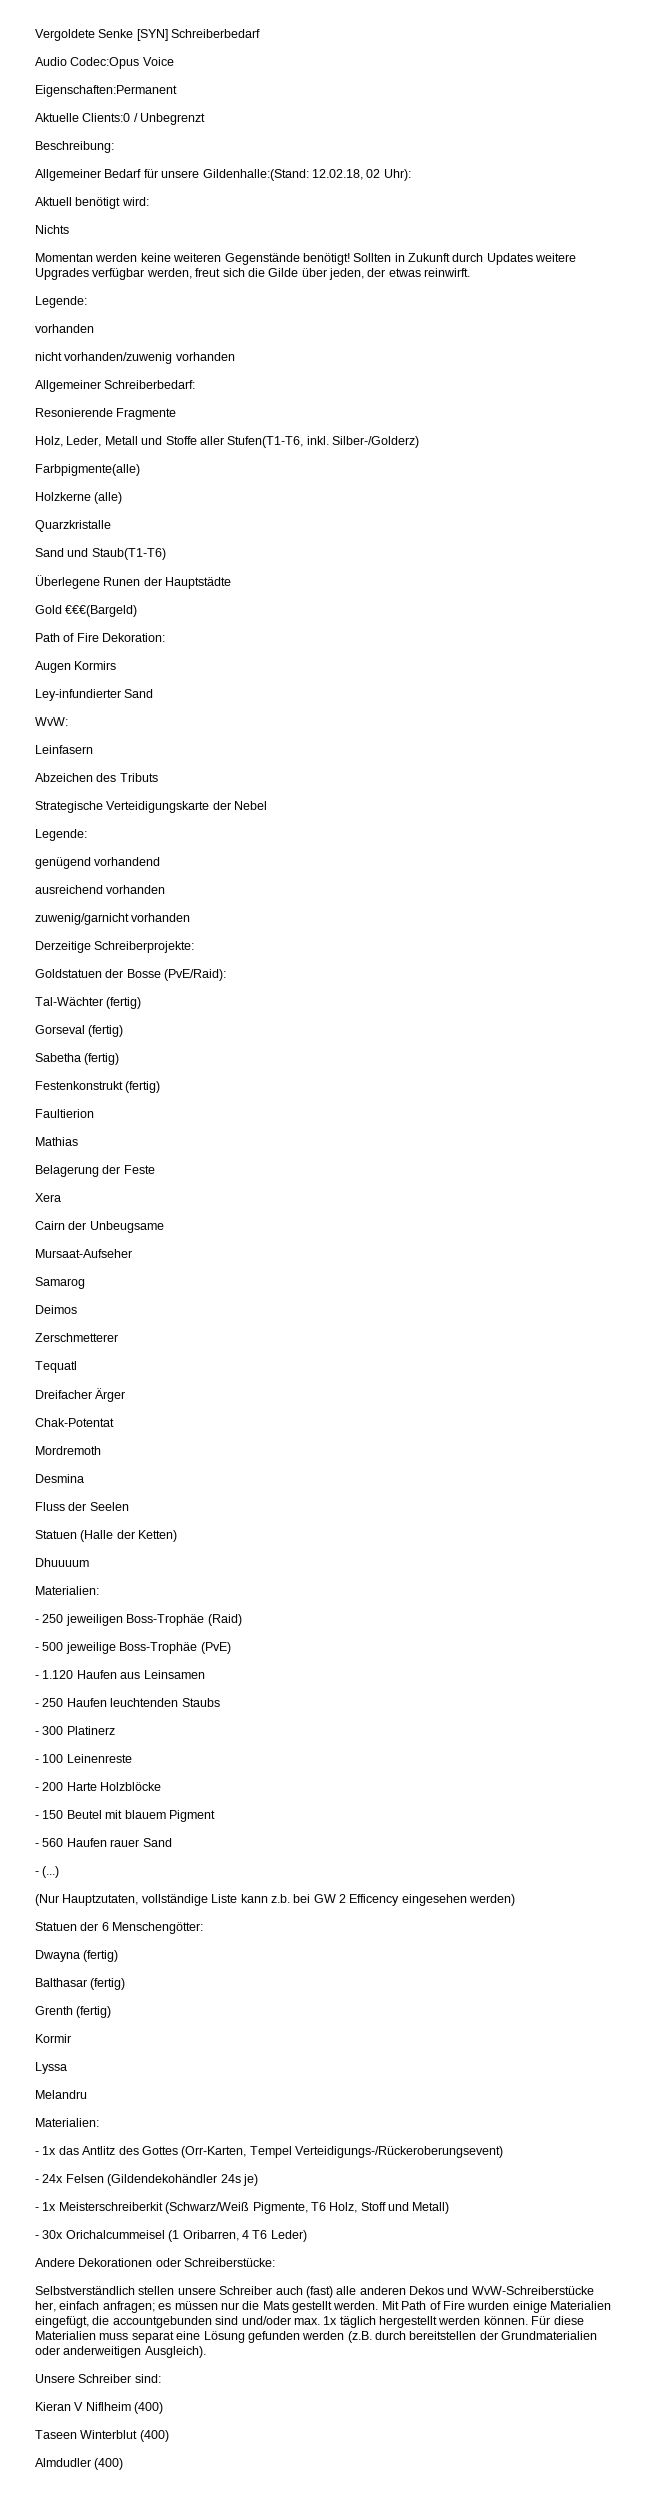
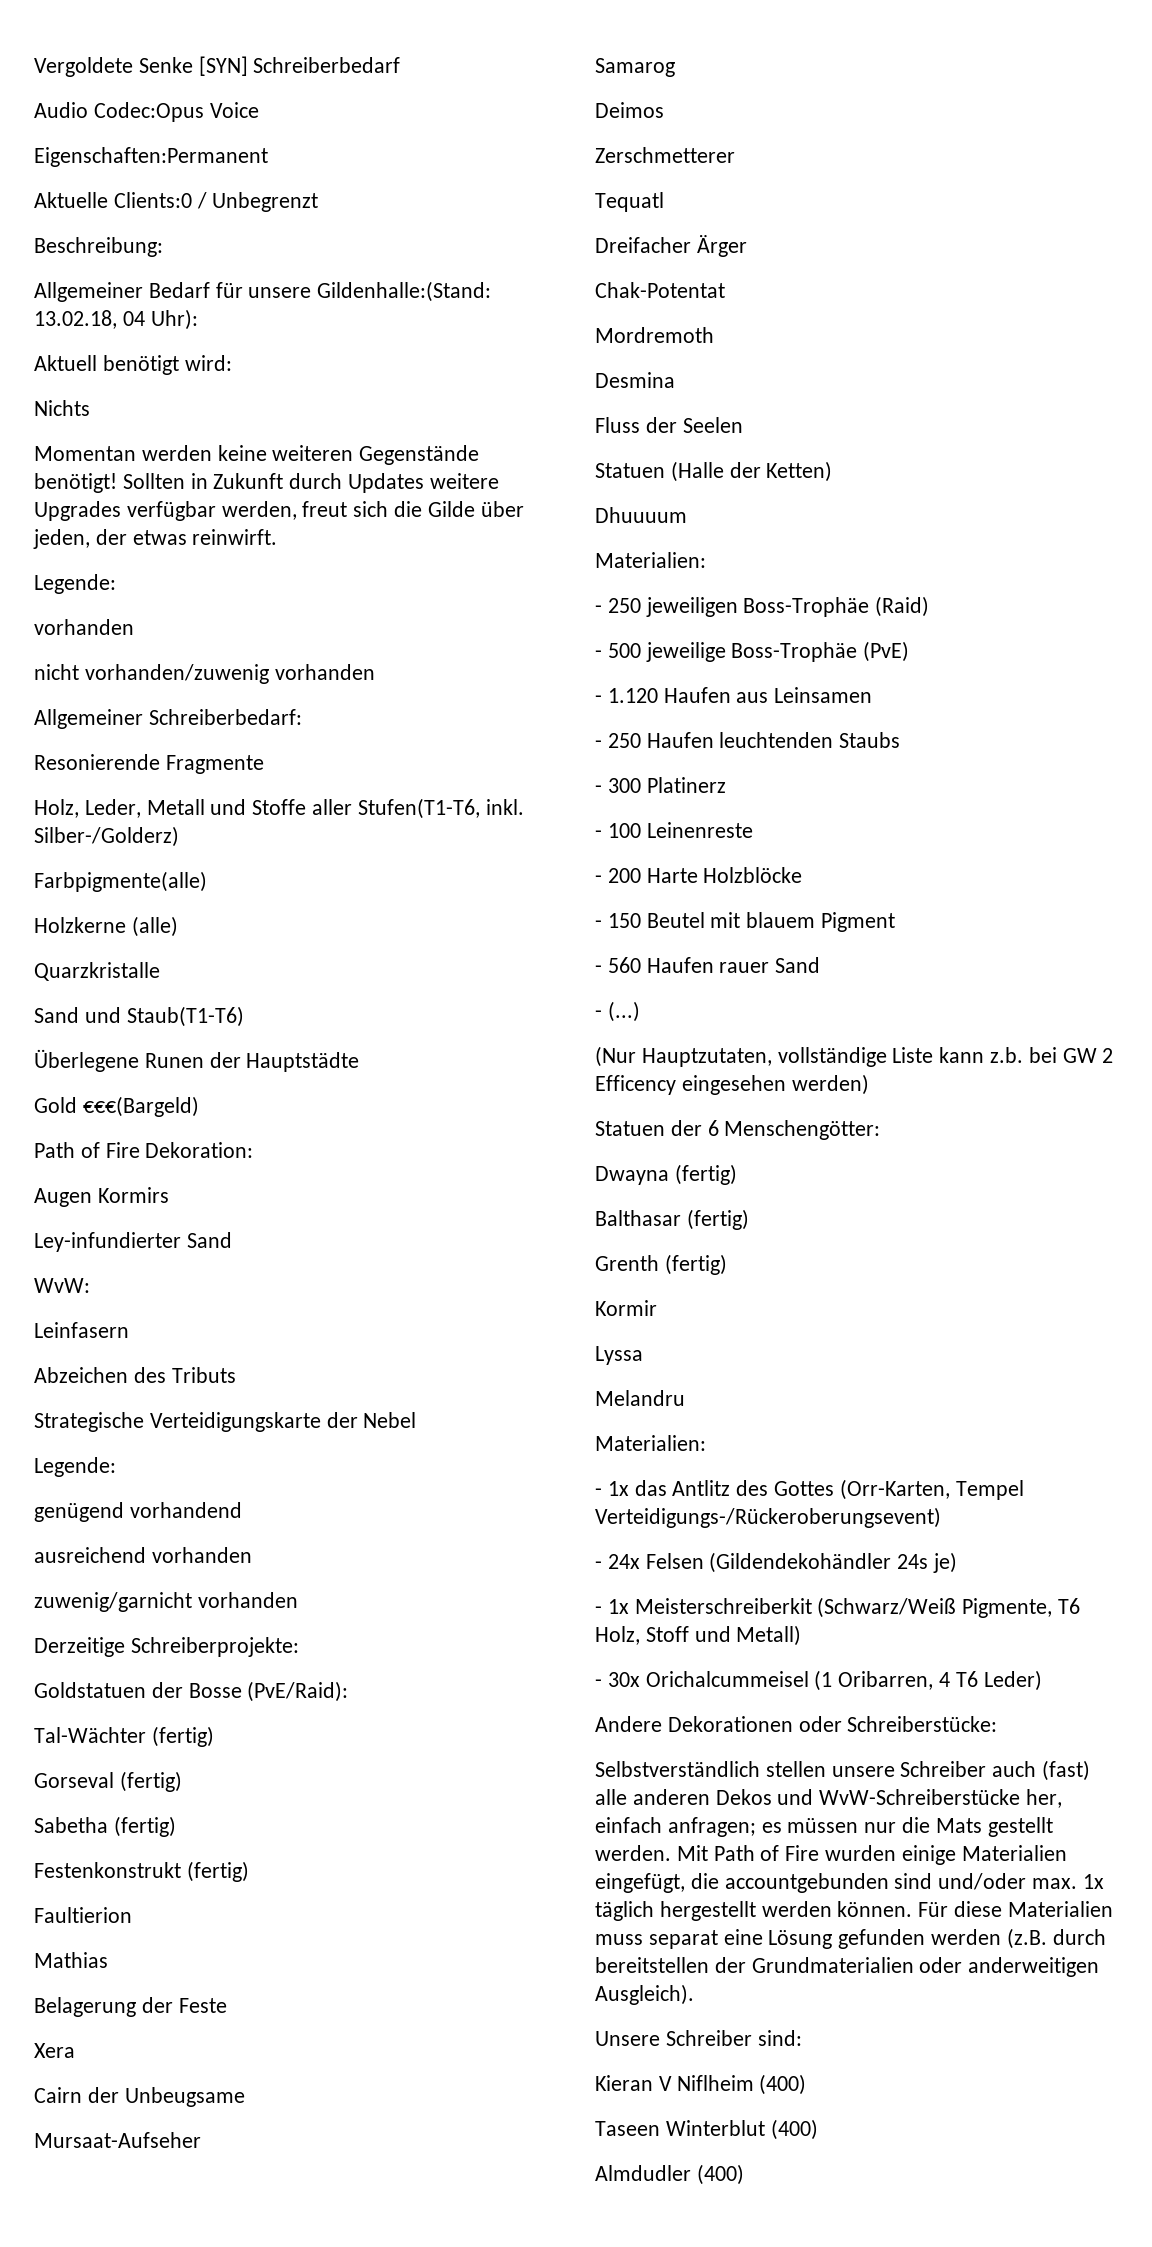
[311,169,381,180] 12.02.18, 02 -> [34,310,145,329] 13.02.18, 04

